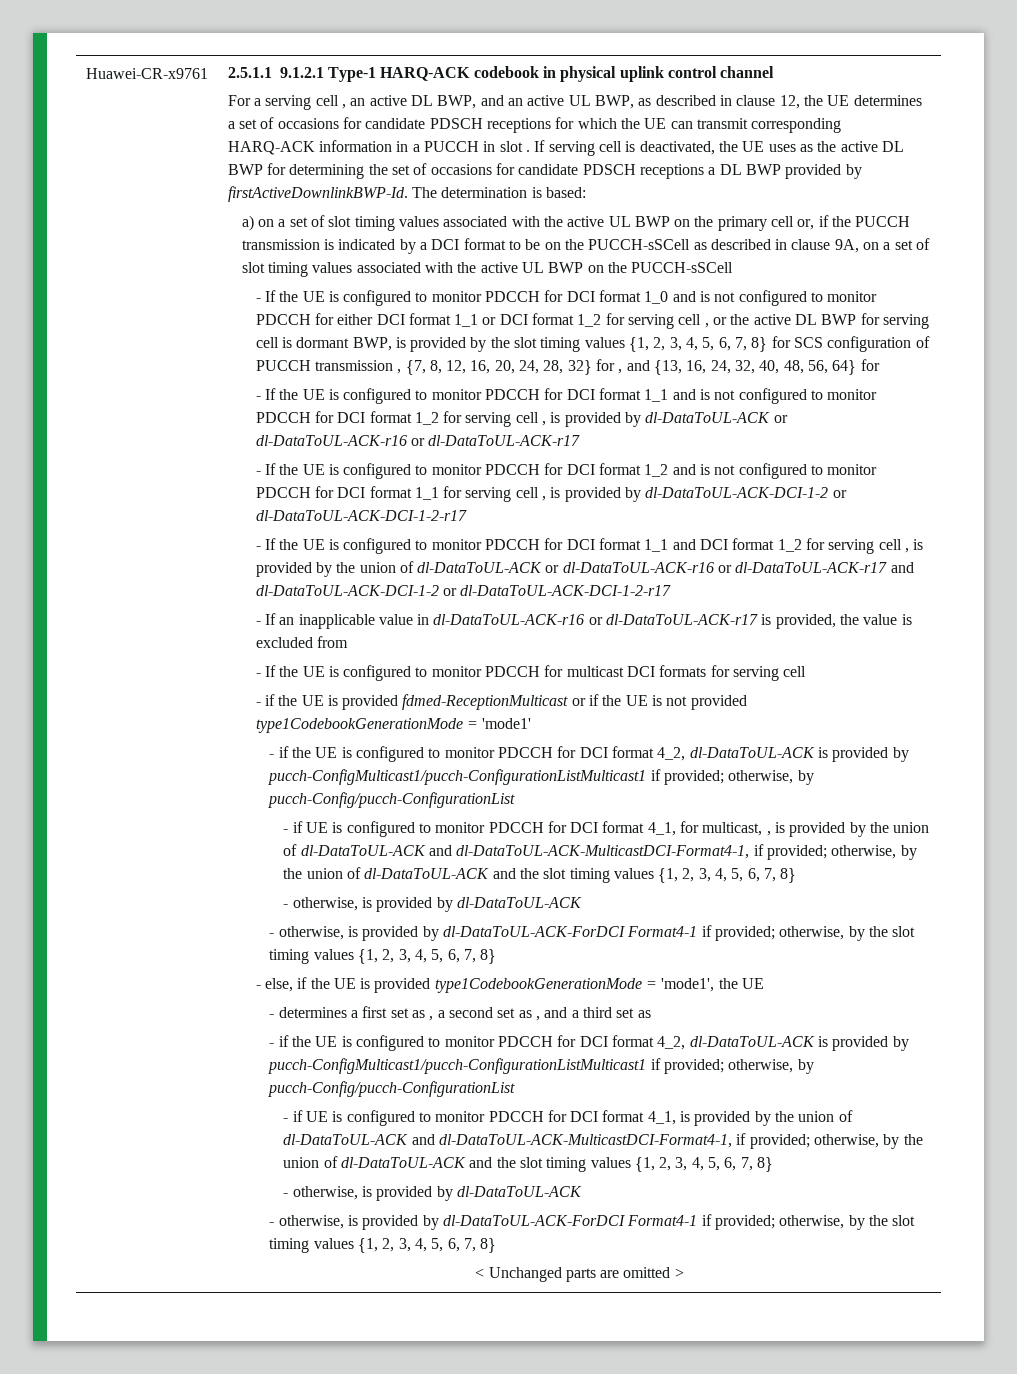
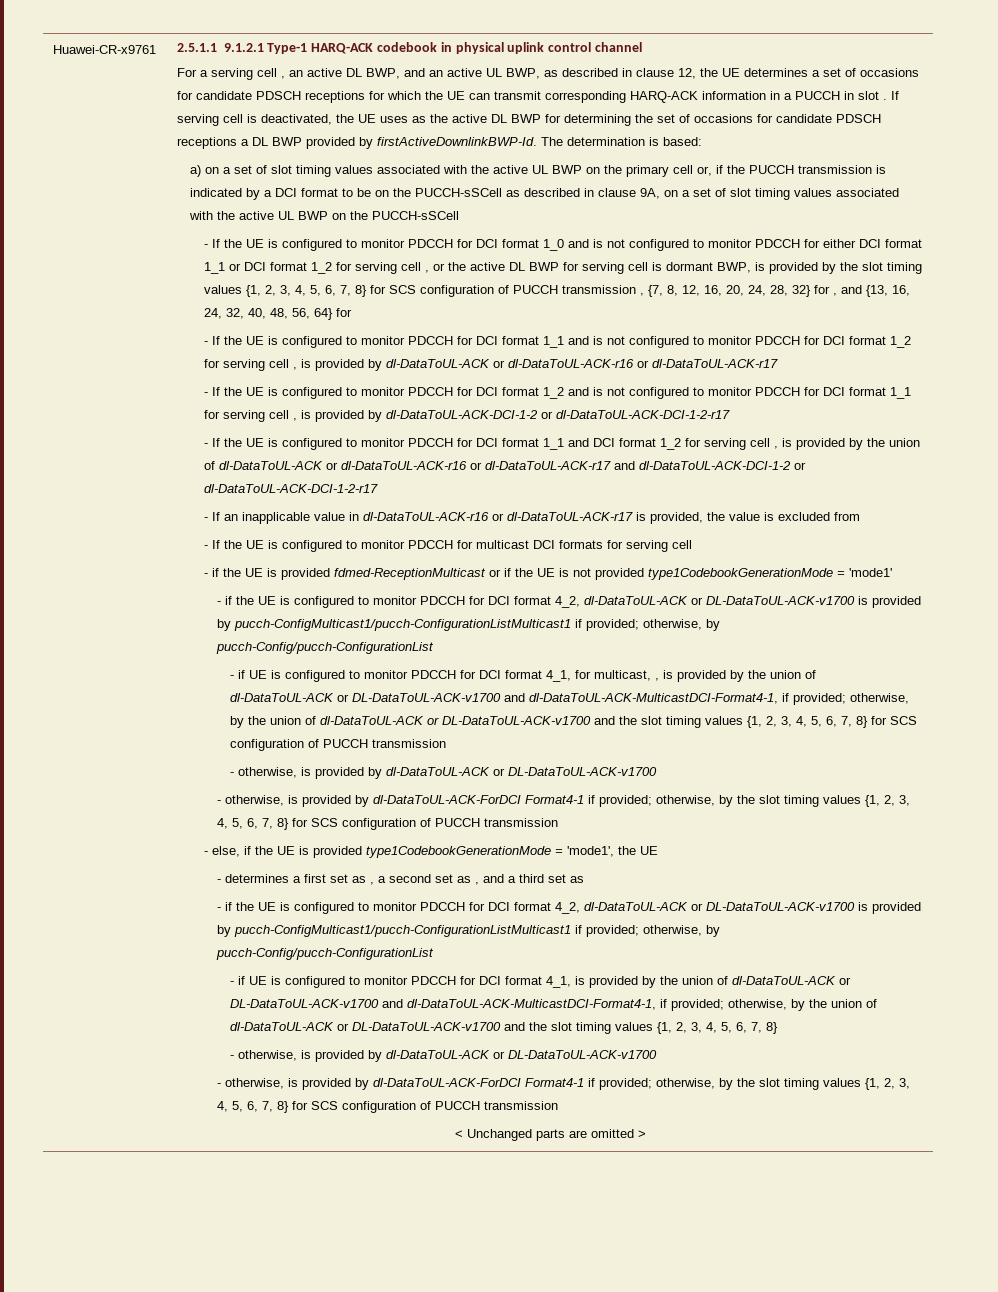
(815, 752) none -> [690,596,855,605] or DL-DataToUL-ACK-v1700
(426, 850) none -> [337,693,502,702] or DL-DataToUL-ACK-v1700
(490, 873) none -> [427,716,592,725] or DL-DataToUL-ACK-v1700
[283,897,582,912] // - otherwise, is provided by dl-DataToUL-ACK -> [871,716,918,725] [230,739,447,751] [230,767,658,779] for SCS configuration of PUCCH transmission // - otherwise, is provided by dl-DataToUL-ACK or DL-DataToUL-ACK-v1700
(497, 956) none -> [291,818,558,830] for SCS configuration of PUCCH transmission
(815, 1041) none -> [690,902,855,911] or DL-DataToUL-ACK-v1700
(409, 1139) none -> [839,977,852,985] [230,999,380,1008] or DL-DataToUL-ACK-v1700
(466, 1162) none -> [337,1022,502,1031] or DL-DataToUL-ACK-v1700
(582, 1191) none -> [493,1050,658,1059] or DL-DataToUL-ACK-v1700
(497, 1245) none -> [291,1101,558,1113] for SCS configuration of PUCCH transmission

